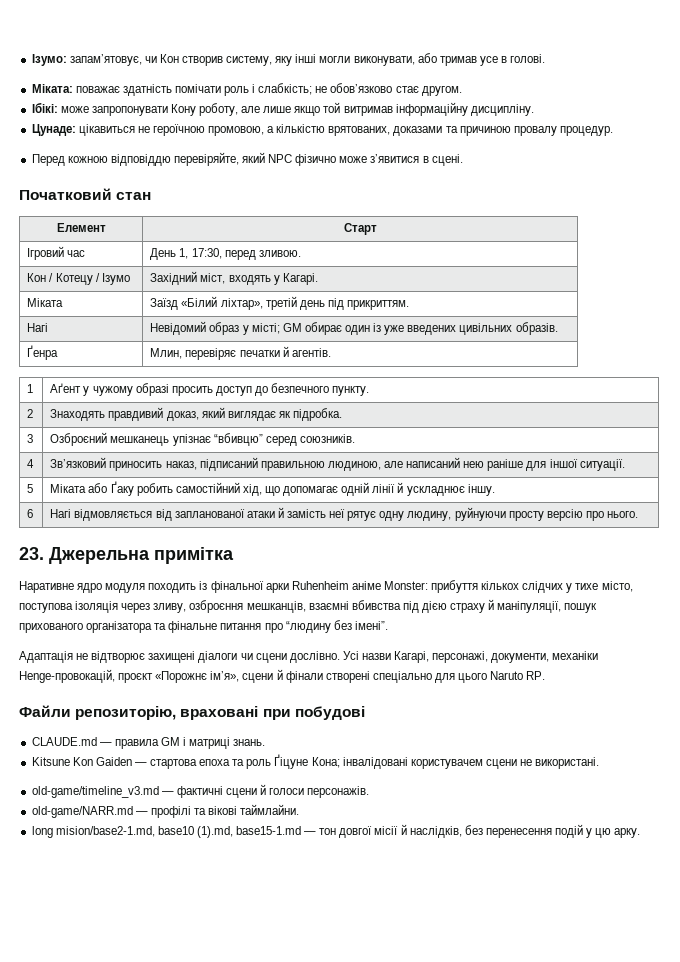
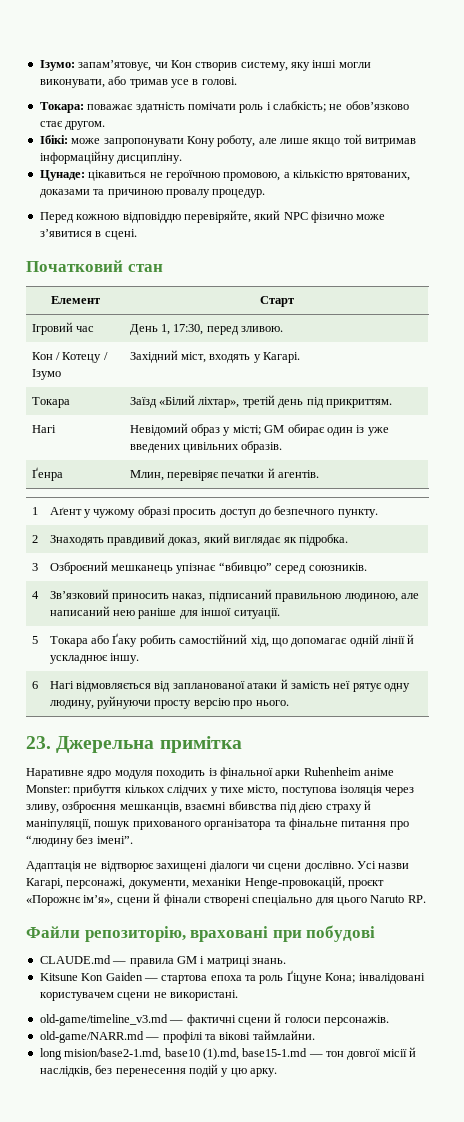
[31,84,73,93] Міката: -> [39,102,84,113] Токара:
[27,298,64,307] Міката -> [31,397,70,408] Токара
[50,484,87,493] Міката -> [49,636,88,647] Токара

